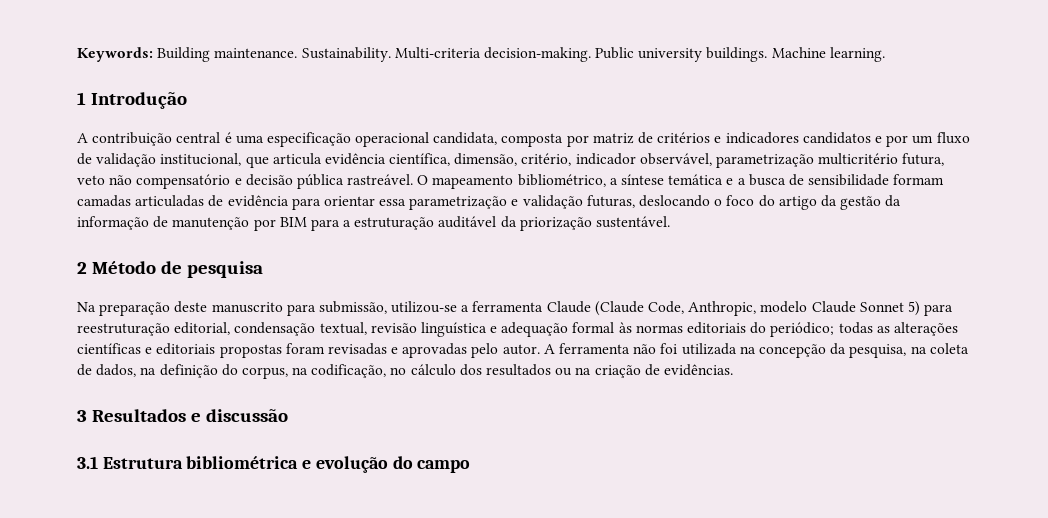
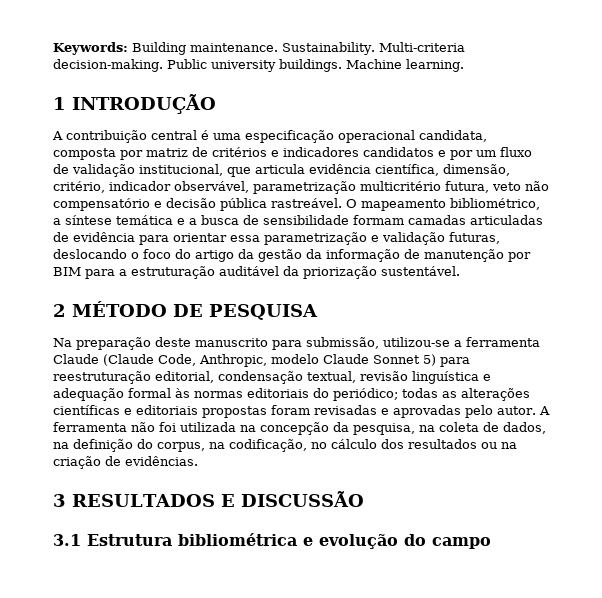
[90,92,187,109] Introdução -> [72,94,216,114] INTRODUÇÃO
[91,261,263,278] Método de pesquisa -> [72,301,318,320] MÉTODO DE PESQUISA
[91,409,288,422] Resultados e discussão -> [72,491,364,507] RESULTADOS E DISCUSSÃO

